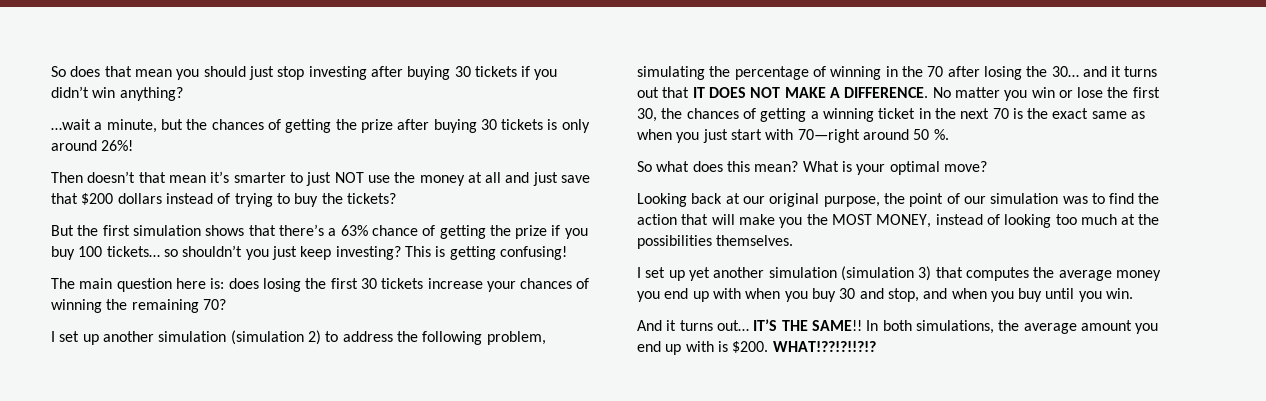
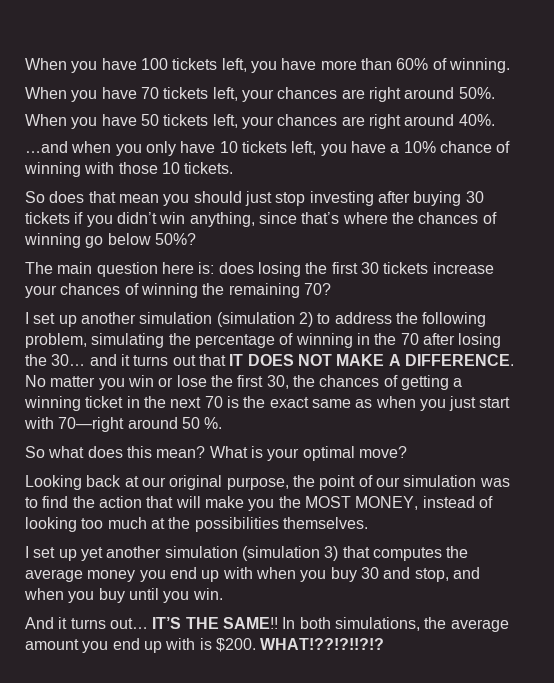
(51, 71) none -> [25,58,510,73] [25,87,495,102] [25,114,495,129] [25,141,511,156] [24,162,234,177] When you have 100 tickets left, you have more than 60% of winning. // When you have 70 tickets left, your chances are right around 50%. // When you have 50 tickets left, your chances are right around 40%. // …and when you only have 10 tickets left, you have a 10% chance of winning with those 10 tickets. //
[119,87,183,101] [51,119,590,133] [51,140,134,151] [51,171,591,186] [51,193,396,207] [51,224,588,239] [51,245,567,260] anything? // …wait a minute, but the chances of getting the prize after buying 30 tickets is only around 26%! // Then doesn’t that mean it’s smarter to just NOT use the money at all and just save that $200 dollars instead of trying to buy the tickets? // But the first simulation shows that there’s a 63% chance of getting the prize if you buy 100 tickets… so shouldn’t you just keep investing? This is getting confusing! -> [189,212,497,227] [24,233,196,248] anything, since that’s where the chances of winning go below 50%?

